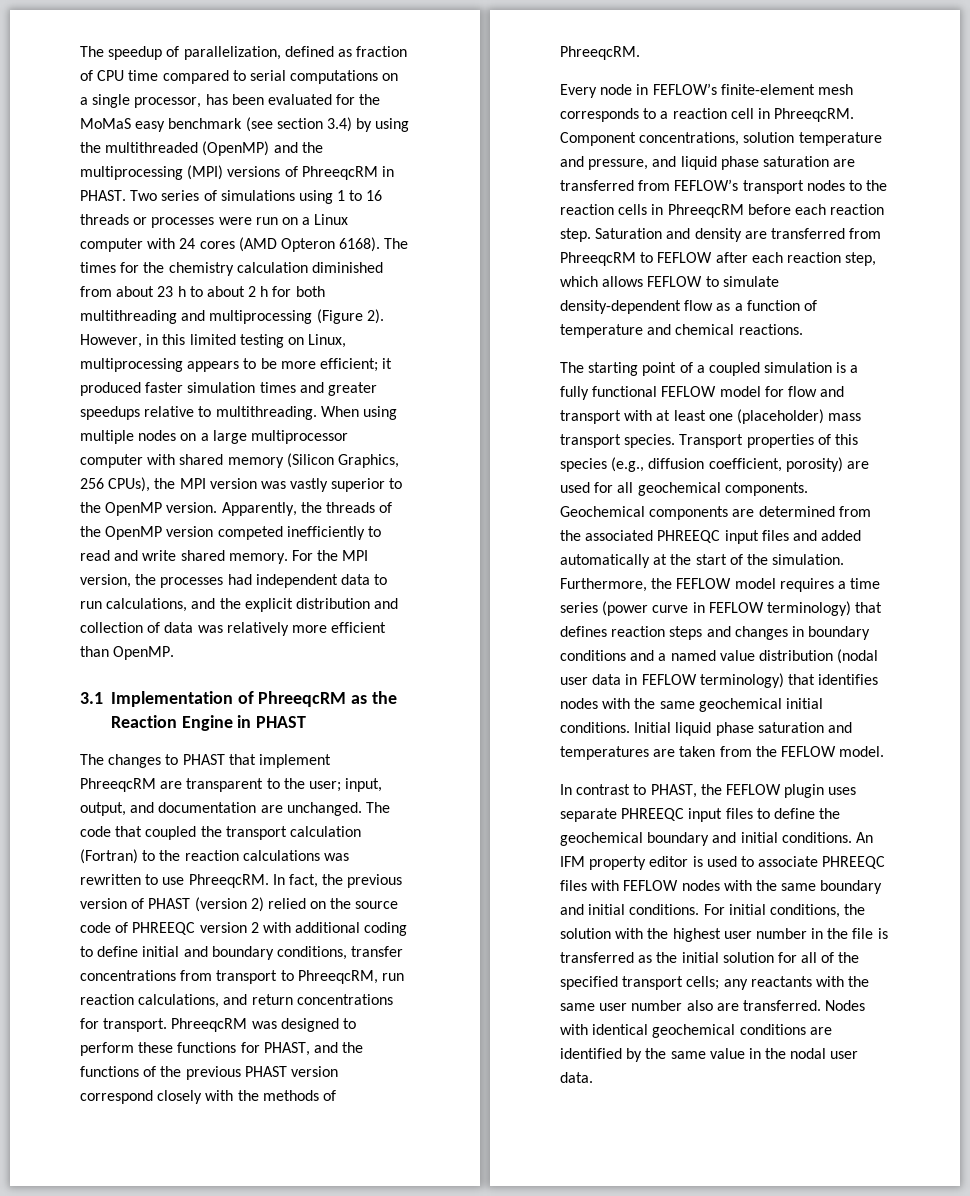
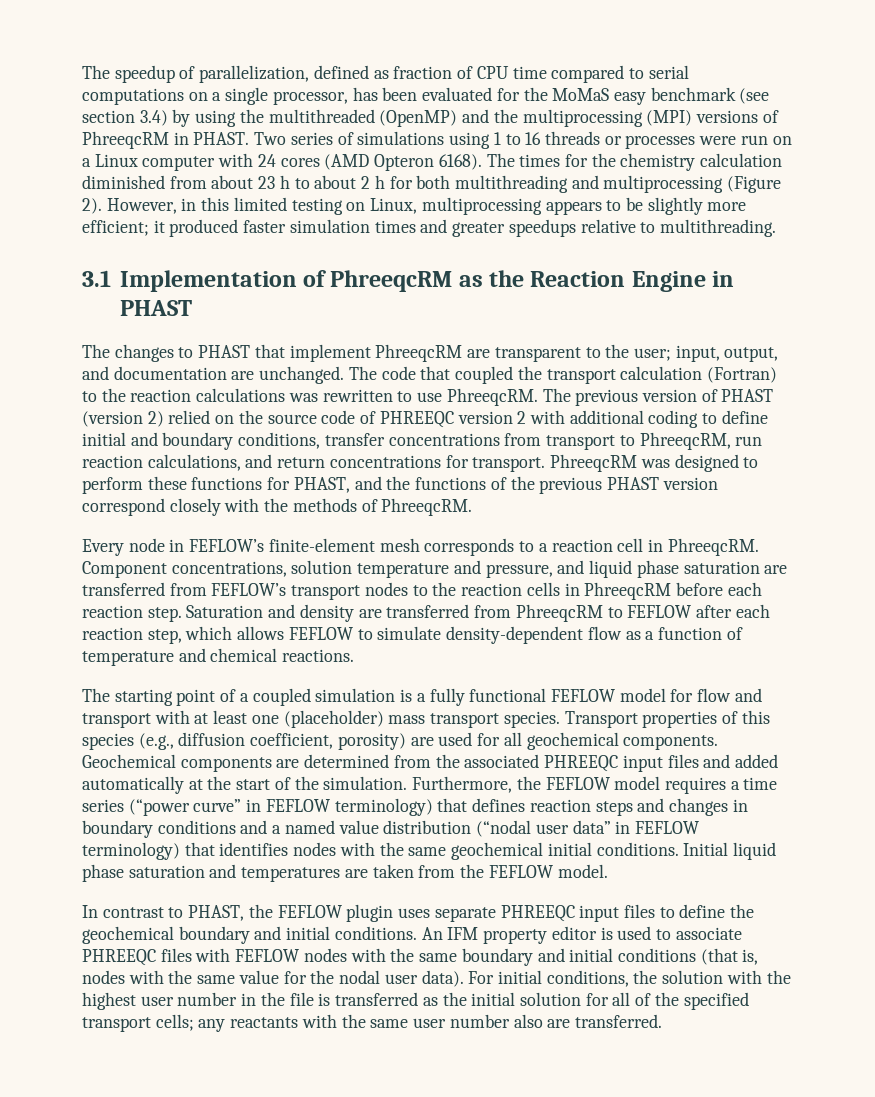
(277, 363) none -> [647,197,703,215] slightly
[320,406,397,420] [80,430,348,444] [80,453,399,468] [80,477,403,492] [80,502,393,516] [80,526,381,540] [80,550,369,564] [80,574,388,588] [80,598,399,612] [80,622,387,636] [80,646,175,660] When using multiple nodes on a large multiprocessor computer with shared memory (Silicon Graphics, 256 CPUs), the MPI version was vastly superior to the OpenMP version. Apparently, the threads of the OpenMP version competed inefficiently to read and write shared memory. For the MPI version, the processes had independent data to run calculations, and the explicit distribution and collection of data was relatively more efficient than OpenMP. -> (776, 228) none
[272,874,344,888] In fact, the -> [542,388,571,402] The
[602,601,689,616] (power curve -> [128,799,242,816] (“power curve”
[837,649,879,664] [560,674,622,685] (nodal user data -> [476,820,611,837] (“nodal user data”
[629,904,700,915] conditions. -> [617,948,759,965] [82,970,464,987] conditions (that is, nodes with the same value for the nodal user data).
[825,1000,866,1011] [560,1024,832,1038] [560,1048,859,1062] [560,1072,593,1083] Nodes with identical geochemical conditions are identified by the same value in the nodal user data. -> (662, 1021) none

